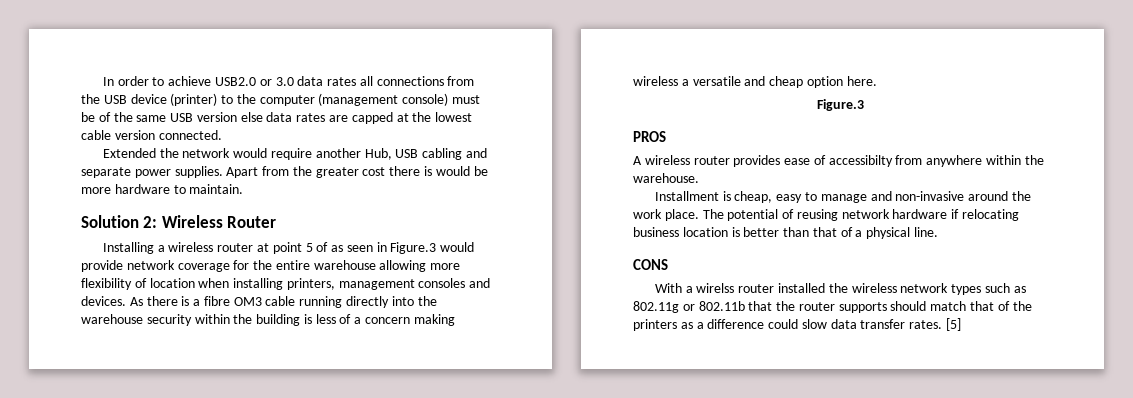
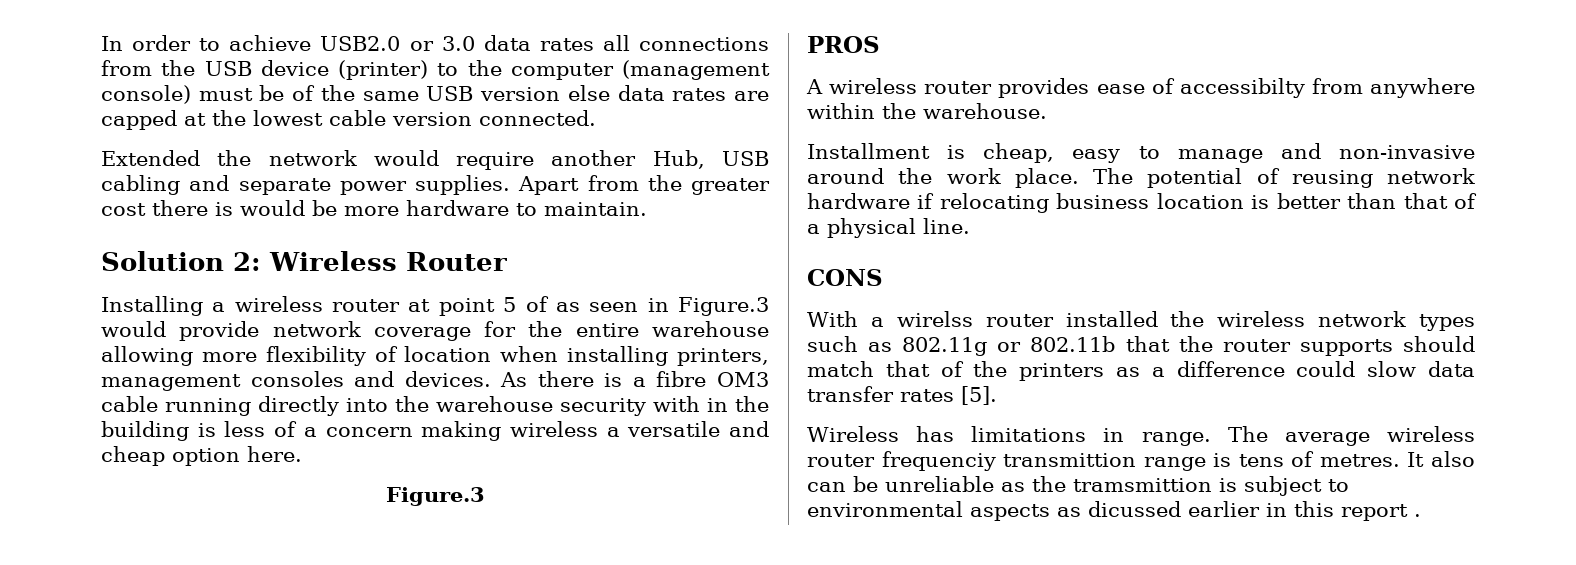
[194,314,230,324] within -> [653,396,728,412] with in
[909,318,962,331] rates. [5] -> [900,386,997,405] [807,426,1475,446] [807,451,1475,471] [807,476,1349,496] [807,501,1421,521] rates [5]. // Wireless has limitations in range. The average wireless router frequenciy transmittion range is tens of metres. It also can be unreliable as the tramsmittion is subject to environmental aspects as dicussed earlier in this report .

